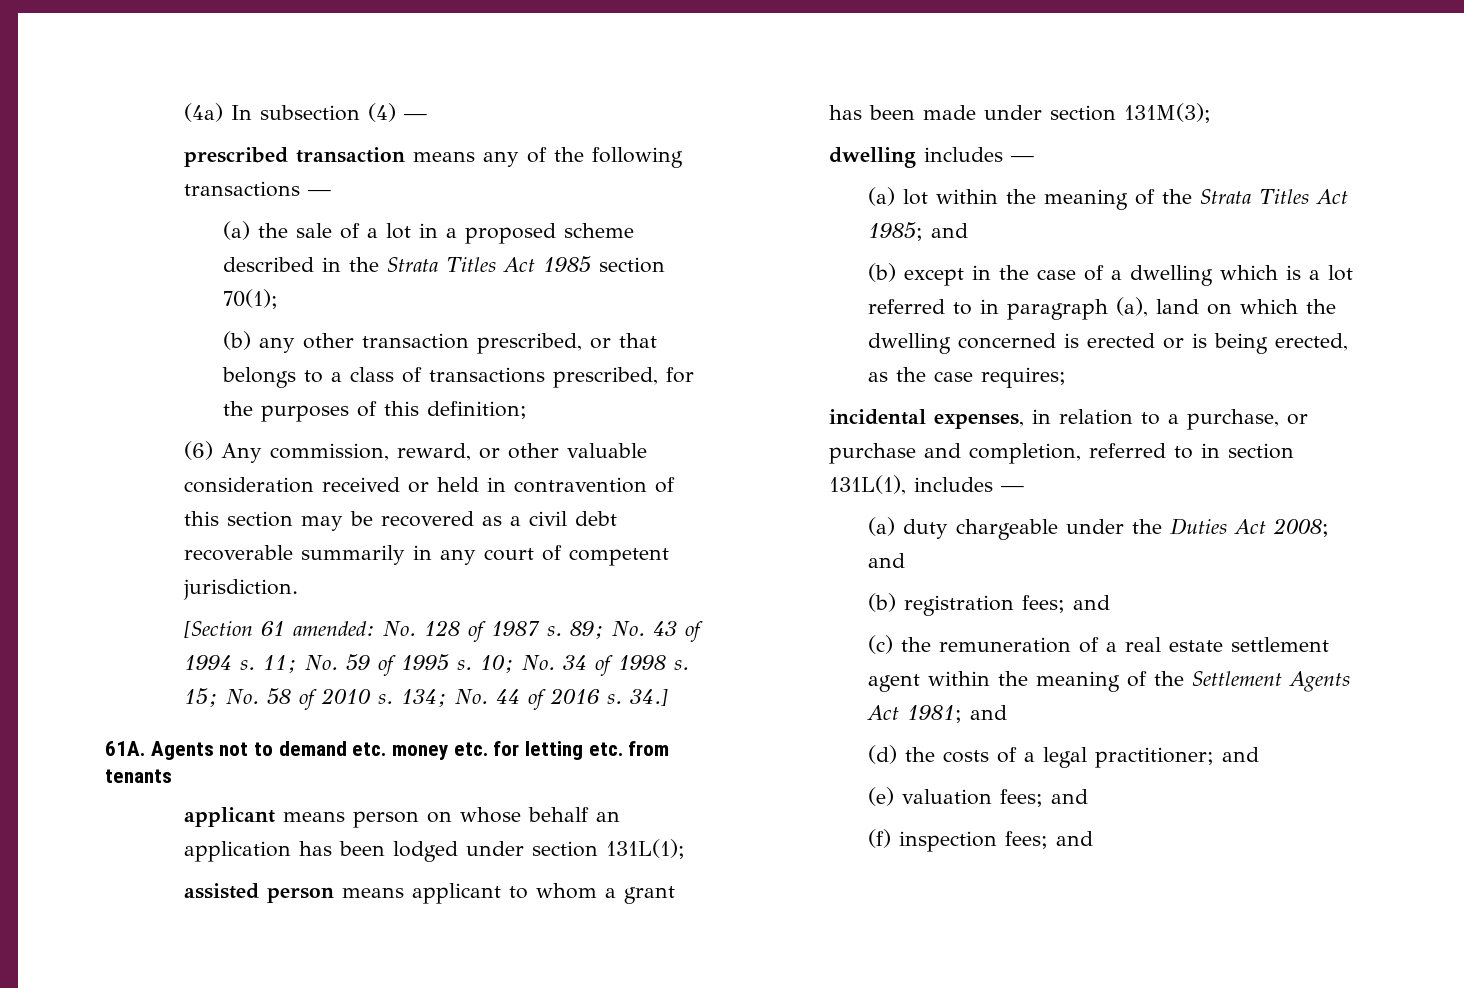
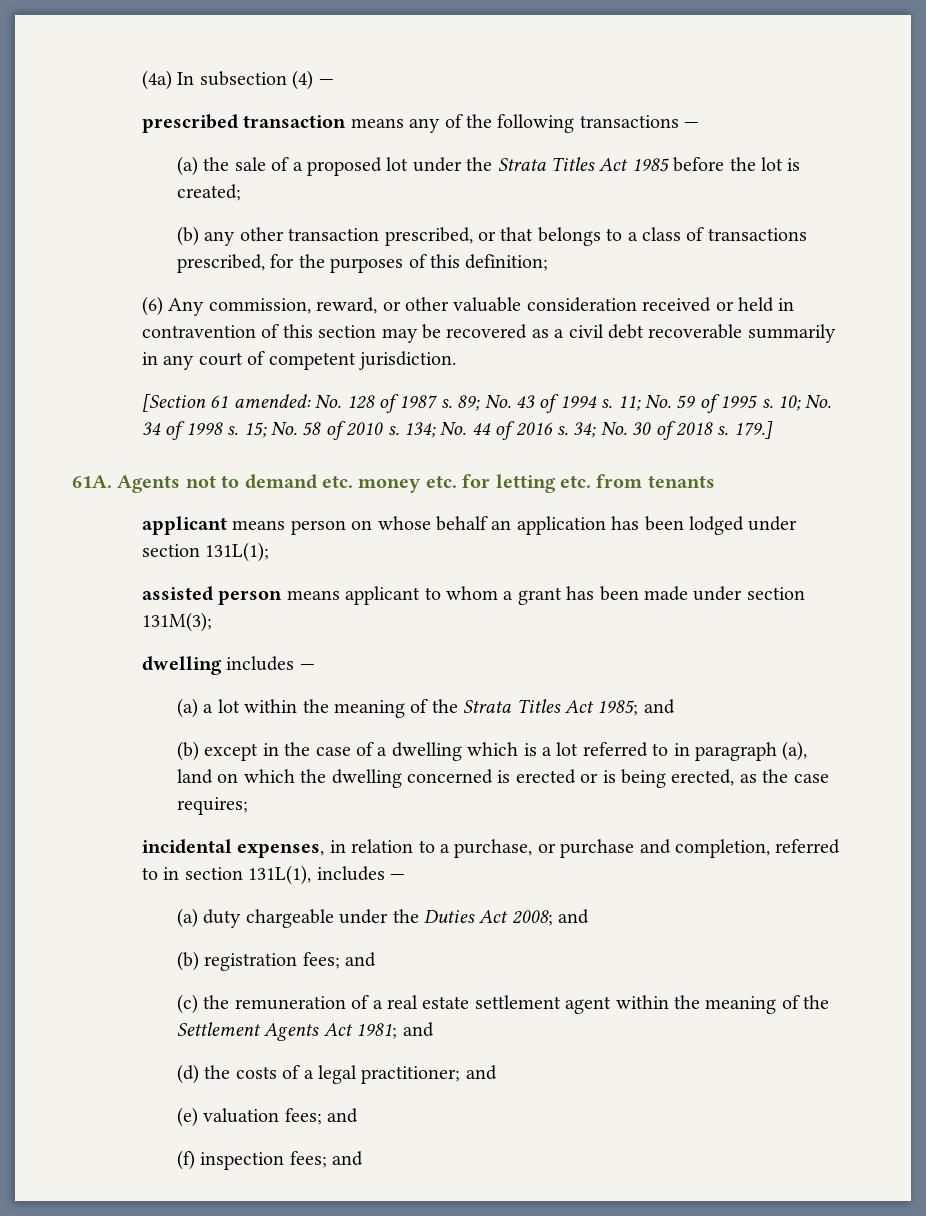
[386,223,635,244] [223,257,342,272] lot in a proposed scheme described in -> [307,157,462,176] proposed lot under
[599,257,666,273] [223,289,279,309] section 70(1); -> [673,157,801,172] [177,184,242,201] before the lot is created;
[629,688,668,706] 34.] -> [573,421,773,440] 34; No. 30 of 2018 s. 179.]
(896, 196) none -> [203,704,214,713] a

